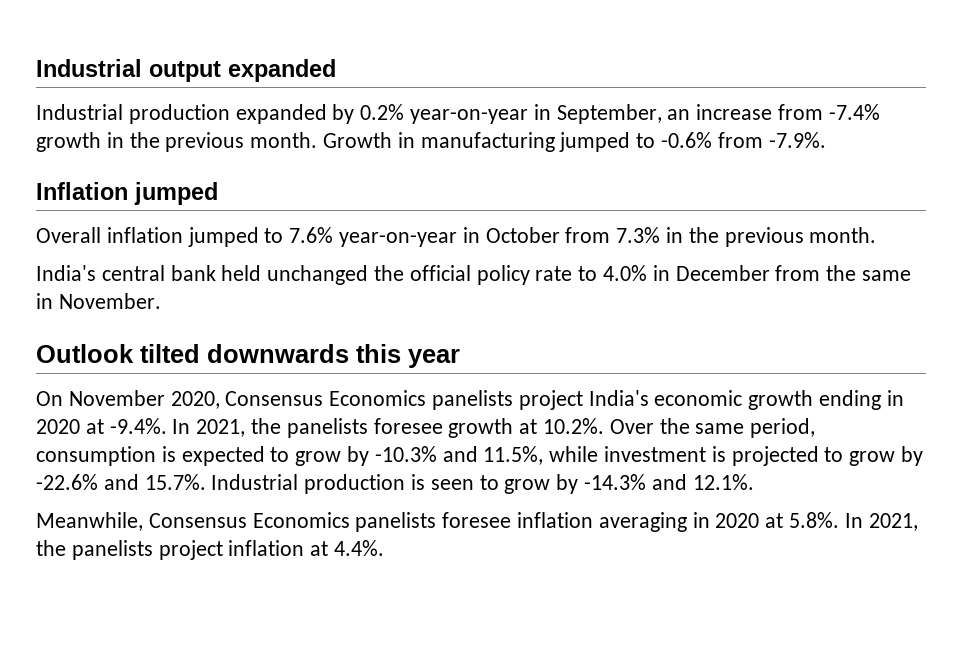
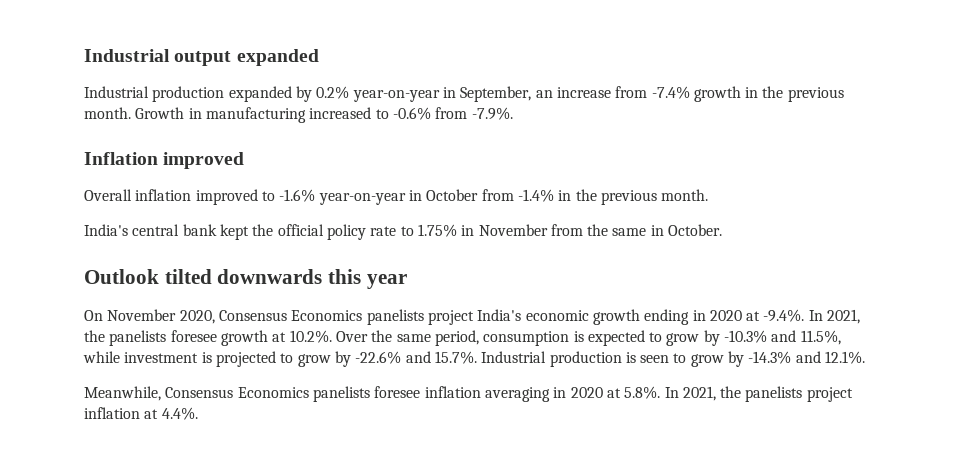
[559,132,631,152] jumped -> [309,107,372,119] increased
[134,182,218,205] jumped -> [163,152,245,169] improved
[187,227,334,247] jumped to 7.6% -> [195,189,316,205] improved to -1.6%
[616,227,661,243] 7.3% -> [517,189,554,202] -1.4%
[221,265,369,285] held unchanged -> [219,224,249,240] kept
[603,265,770,281] 4.0% in December -> [417,224,548,237] 1.75% in November
[58,293,161,309] November. -> [668,224,723,236] October.

